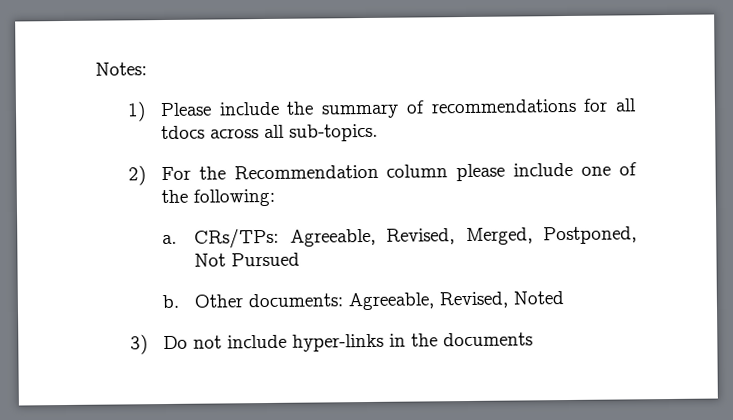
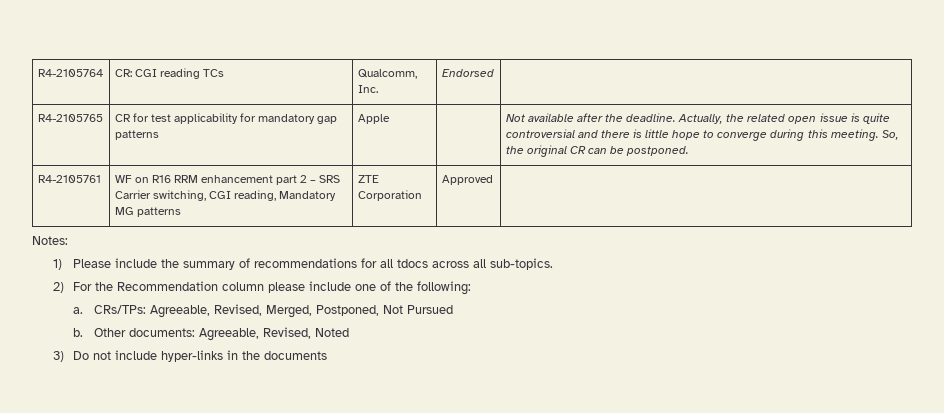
(95, 69) none -> [37,69,103,77] [114,68,224,79] [357,69,417,79] [357,85,378,93] [441,69,494,77] [37,114,103,122] [114,113,338,124] [114,130,159,140] [357,114,390,124] [505,113,890,124] [505,129,899,141] [505,145,690,157] [37,175,101,183] [114,175,341,185] [114,190,336,201] [114,207,181,217] [357,175,379,183] [357,190,422,201] [441,175,493,185] R4-2105764 | CR: CGI reading TCs | Qualcomm, Inc. | Endorsed | // R4-2105765 | CR for test applicability for mandatory gap patterns | Apple | | Not available after the deadline. Actually, the related open issue is quite controversial and there is little hope to converge during this meeting. So, the original CR can be postponed. // R4-2105761 | WF on R16 RRM enhancement part 2 – SRS Carrier switching, CGI reading, Mandatory MG patterns | ZTE Corporation | Approved | //

